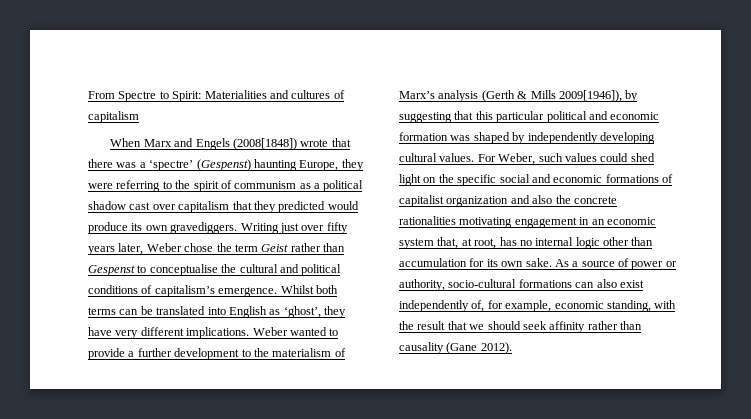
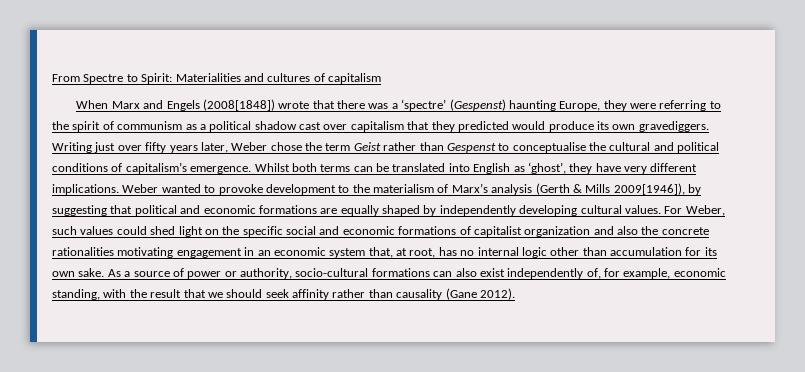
[88,348,172,360] provide a further -> [218,184,263,195] provoke
[475,111,545,123] this particular -> (133, 209) none
[399,132,471,141] formation was -> [258,205,379,216] formations are equally

